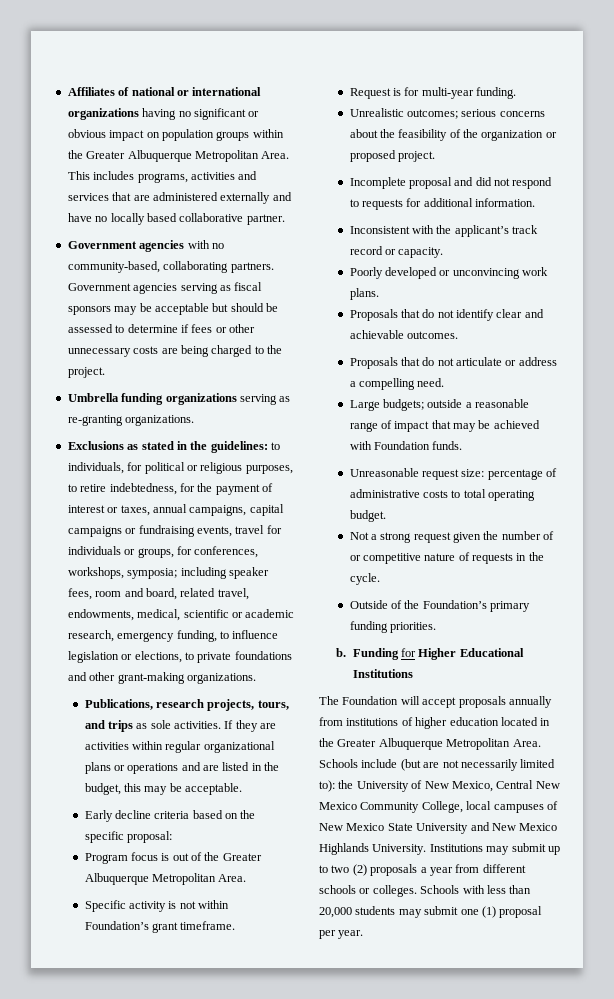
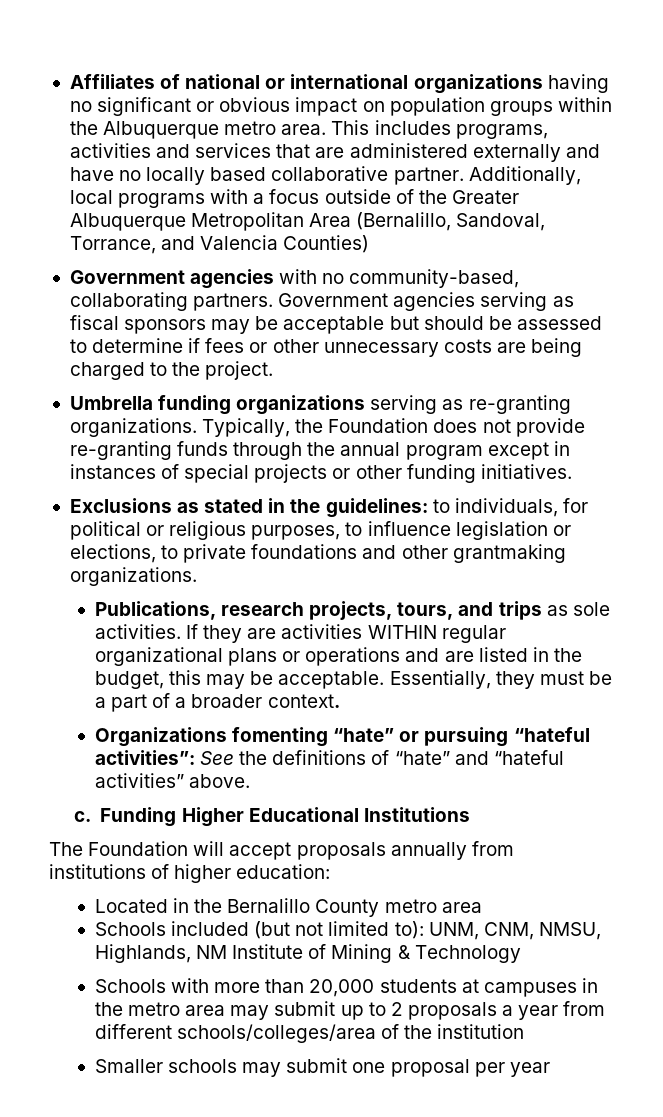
[86,150,290,162] Greater Albuquerque Metropolitan Area. -> [103,121,327,139] Albuquerque metro area.
(285, 219) none -> [468,166,581,185] [69,189,519,208] [69,212,546,231] [69,235,370,254] Additionally, local programs with a focus outside of the Greater Albuquerque Metropolitan Area (Bernalillo, Sandoval, Torrance, and Valencia Counties)
(195, 420) none -> [202,418,585,437] [69,441,570,460] [69,464,572,483] Typically, the Foundation does not provide re-granting funds through the annual program except in instances of special projects or other funding initiatives.
[80,483,273,495] [67,504,284,516] [67,525,282,537] [67,546,259,558] [67,567,269,579] [67,588,249,600] [67,609,295,621] [67,630,229,642] retire indebtedness, for the payment of interest or taxes, annual campaigns, capital campaigns or fundraising events, travel for individuals or groups, for conferences, workshops, symposia; including speaker fees, room and board, related travel, endowments, medical, scientific or academic research, emergency funding, to -> (363, 529) none
[117,672,185,684] grant-making -> [452,544,566,563] grantmaking
[131,741,163,750] within -> [367,625,437,639] WITHIN
[84,810,256,822] [84,831,172,843] [84,852,262,864] [84,873,247,885] [84,900,230,912] [84,921,236,933] [349,87,517,99] [349,108,545,119] [349,129,557,141] [349,150,435,162] [349,177,553,189] [349,198,536,210] [349,225,539,237] [349,246,444,258] [349,267,549,279] [349,288,379,300] [349,309,544,321] [349,330,458,339] [349,357,557,369] [349,378,445,390] [349,399,530,411] [349,420,540,432] [349,441,463,450] [349,468,558,480] [349,489,536,501] [349,510,386,522] [349,531,555,543] [349,552,544,564] [349,573,380,585] [349,600,531,612] [349,621,436,633] [335,648,417,660] // Early decline criteria based on the specific proposal: // Program focus is out of the Greater Albuquerque Metropolitan Area. // Specific activity is not within Foundation’s grant timeframe. // Request is for multi-year funding. // Unrealistic outcomes; serious concerns about the feasibility of the organization or proposed project. // Incomplete proposal and did not respond to requests for additional information. // Inconsistent with the applicant’s track record or capacity. // Poorly developed or unconvincing work plans. // Proposals that do not identify clear and achievable outcomes. // Proposals that do not articulate or address a compelling need. // Large budgets; outside a reasonable range of impact that may be achieved with Foundation funds. // Unreasonable request size: percentage of administrative costs to total operating budget. // Not a strong request given the number of or competitive nature of requests in the cycle. // Outside of the Foundation’s primary funding priorities. // b. Funding for -> [389,670,612,689] [94,693,340,712] [94,727,590,747] [94,750,564,765] [94,773,251,788] [73,807,177,827] Essentially, they must be a part of a broader context. // Organizations fomenting “hate” or pursuing “hateful activities”: See the definitions of “hate” and “hateful activities” above. // c. Funding
[449,717,551,726] [319,738,541,750] [319,759,556,771] [319,780,560,792] [319,801,558,813] [319,822,558,834] [319,843,483,855] education located in the Greater Albuquerque Metropolitan Area. Schools include (but are not necessarily limited to): the University of New Mexico, Central New Mexico Community College, local campuses of New Mexico State University and New Mexico Highlands University. Institutions -> [236,864,331,879] [94,898,482,917] [94,921,601,940] [94,944,521,963] [94,978,598,997] [94,1002,226,1016] education: // Located in the Bernalillo County metro area // Schools included (but not limited to): UNM, CNM, NMSU, Highlands, NM Institute of Mining & Technology // Schools with more than 20,000 students at campuses in the metro area
[331,864,367,876] two (2) -> [390,1002,403,1016] 2
[319,885,532,897] [319,906,396,918] schools or colleges. Schools with less than 20,000 students -> [177,1024,525,1043] [94,1059,238,1073] schools/colleges/area of the institution // Smaller schools
[481,906,496,918] (1) -> (386, 1067) none
[338,930,364,939] year. -> [509,1062,550,1077] year

